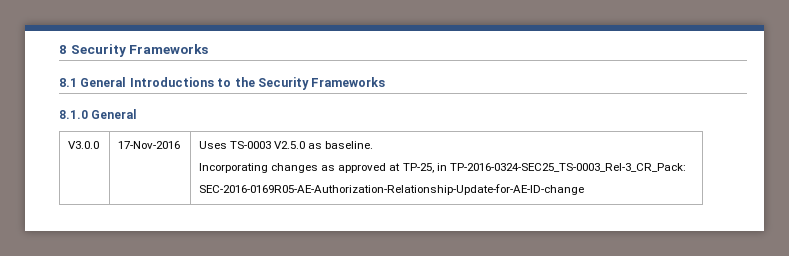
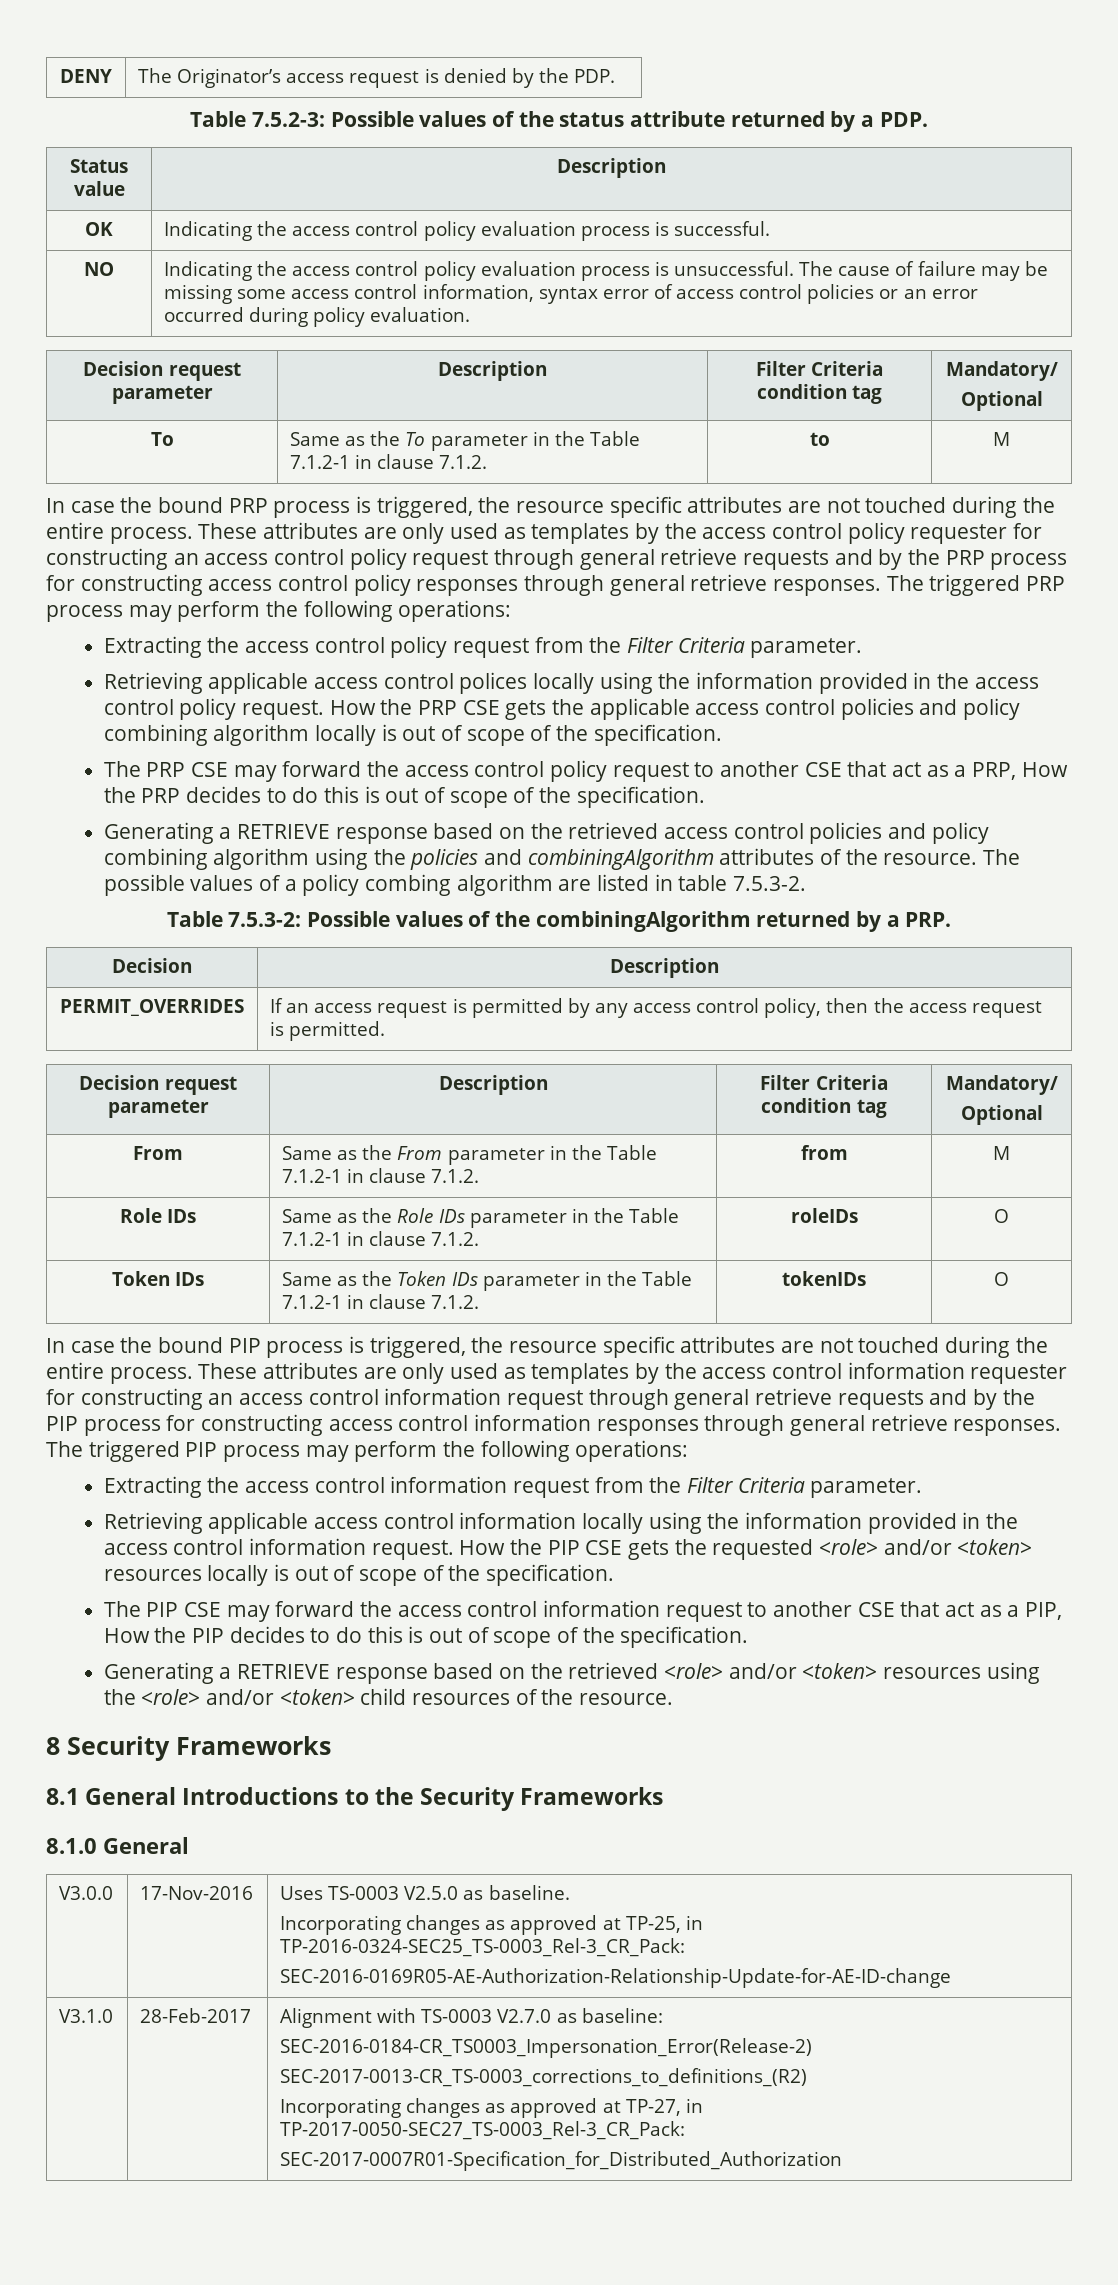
(59, 49) none -> [60,69,112,83] [138,68,616,88] [190,111,928,132] [70,159,128,173] [73,181,125,196] [557,158,666,178] [85,222,113,236] [164,221,771,241] [84,262,114,276] [164,261,1048,281] [164,284,978,304] [164,307,471,327] [83,361,241,381] [111,385,213,404] [438,361,547,381] [755,361,884,376] [756,384,883,404] [945,361,1058,381] [960,391,1043,411] [150,432,174,446] [290,431,640,451] [290,454,488,469] [809,432,830,446] [993,432,1010,446] [46,496,1055,518] [46,522,1043,544] [46,548,1068,570] [46,574,1066,596] [46,600,512,622] [103,636,863,658] [103,672,1039,694] [103,698,1020,720] [103,724,722,746] [103,760,1068,782] [103,786,705,808] [103,822,989,844] [103,848,1020,870] [103,874,806,896] [166,911,952,932] [112,958,192,973] [610,958,719,978] [60,999,244,1016] [270,998,1042,1018] [270,1021,386,1041] [79,1075,237,1095] [107,1099,209,1118] [438,1075,548,1095] [760,1075,888,1090] [761,1098,887,1118] [945,1075,1058,1095] [960,1105,1043,1125] [133,1146,183,1160] [282,1145,657,1165] [282,1168,480,1183] [800,1145,848,1160] [993,1146,1010,1160] [119,1208,197,1223] [282,1208,680,1228] [282,1231,480,1246] [790,1208,858,1223] [994,1209,1009,1223] [111,1271,205,1286] [282,1271,693,1291] [282,1294,480,1309] [782,1271,866,1286] [994,1272,1009,1286] [46,1336,1048,1358] [46,1362,1068,1384] [46,1388,1035,1410] [46,1414,1062,1436] [46,1440,689,1462] [103,1476,923,1498] [103,1512,1018,1534] [103,1538,1033,1560] [103,1564,614,1586] [103,1600,1062,1622] [103,1626,749,1648] [103,1662,1040,1684] [103,1688,673,1705] DENY | The Originator’s access request is denied by the PDP. // Table 7.5.2-3: Possible values of the status attribute returned by a PDP. // Status value | Description // OK | Indicating the access control policy evaluation process is successful. // NO | Indicating the access control policy evaluation process is unsuccessful. The cause of failure may be missing some access control information, syntax error of access control policies or an error occurred during policy evaluation. // Decision request parameter | Description | Filter Criteria condition tag | Mandatory/ // Optional // To | Same as the To parameter in the Table 7.1.2-1 in clause 7.1.2. | to | M // In case the bound PRP process is triggered, the resource specific attributes are not touched during the entire process. These attributes are only used as templates by the access control policy requester for constructing an access control policy request through general retrieve requests and by the PRP process for constructing access control policy responses through general retrieve responses. The triggered PRP process may perform the following operations: // Extracting the access control policy request from the Filter Criteria parameter. // Retrieving applicable access control polices locally using the information provided in the access control policy request. How the PRP CSE gets the applicable access control policies and policy combining algorithm locally is out of scope of the specification. // The PRP CSE may forward the access control policy request to another CSE that act as a PRP, How the PRP decides to do this is out of scope of the specification. // Generating a RETRIEVE response based on the retrieved access control policies and policy combining algorithm using the policies and combiningAlgorithm attributes of the resource. The possible values of a policy combing algorithm are listed in table 7.5.3-2. // Table 7.5.3-2: Possible values of the combiningAlgorithm returned by a PRP. // Decision | Description // PERMIT_OVERRIDES | If an access request is permitted by any access control policy, then the access request is permitted. // Decision request parameter | Description | Filter Criteria condition tag | Mandatory/ // Optional // From | Same as the From parameter in the Table 7.1.2-1 in clause 7.1.2. | from | M // Role IDs | Same as the Role IDs parameter in the Table 7.1.2-1 in clause 7.1.2. | roleIDs | O // Token IDs | Same as the Token IDs parameter in the Table 7.1.2-1 in clause 7.1.2. | tokenIDs | O // In case the bound PIP process is triggered, the resource specific attributes are not touched during the entire process. These attributes are only used as templates by the access control information requester for constructing an access control information request through general retrieve requests and by the PIP process for constructing access control information responses through general retrieve responses. The triggered PIP process may perform the following operations: // Extracting the access control information request from the Filter Criteria parameter. // Retrieving applicable access control information locally using the information provided in the access control information request. How the PIP CSE gets the requested <role> and/or <token> resources locally is out of scope of the specification. // The PIP CSE may forward the access control information request to another CSE that act as a PIP, How the PIP decides to do this is out of scope of the specification. // Generating a RETRIEVE response based on the retrieved <role> and/or <token> resources using the <role> and/or <token> child resources of the resource. //
(585, 189) none -> [59,2009,114,2023] [140,2008,252,2023] [280,2008,663,2028] [280,2038,813,2058] [280,2068,808,2087] [280,2098,703,2118] [280,2121,686,2140] [280,2151,843,2171] // V3.1.0 | 28-Feb-2017 | Alignment with TS-0003 V2.7.0 as baseline: // SEC-2016-0184-CR_TS0003_Impersonation_Error(Release-2) // SEC-2017-0013-CR_TS-0003_corrections_to_definitions_(R2) // Incorporating changes as approved at TP-27, in TP-2017-0050-SEC27_TS-0003_Rel-3_CR_Pack: // SEC-2017-0007R01-Specification_for_Distributed_Authorization

